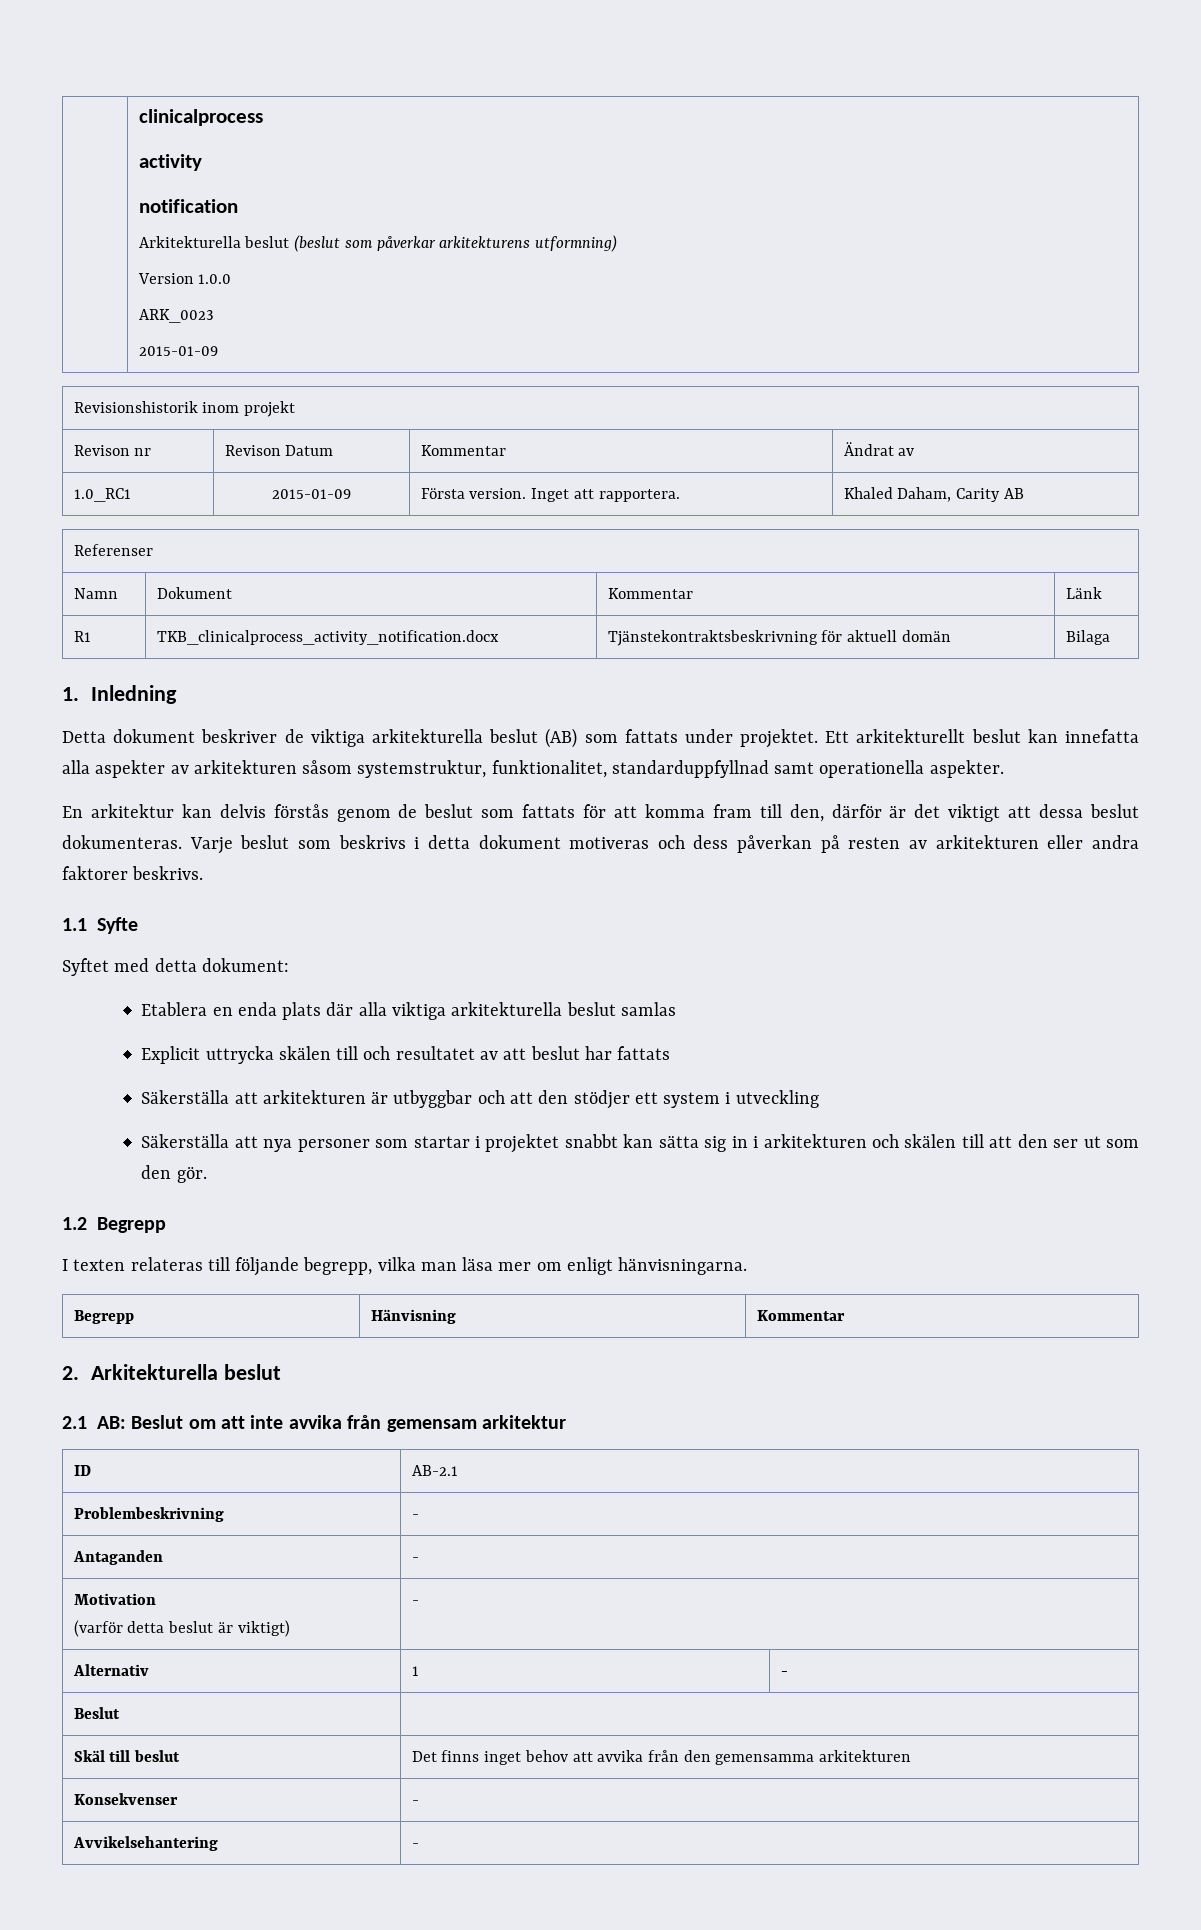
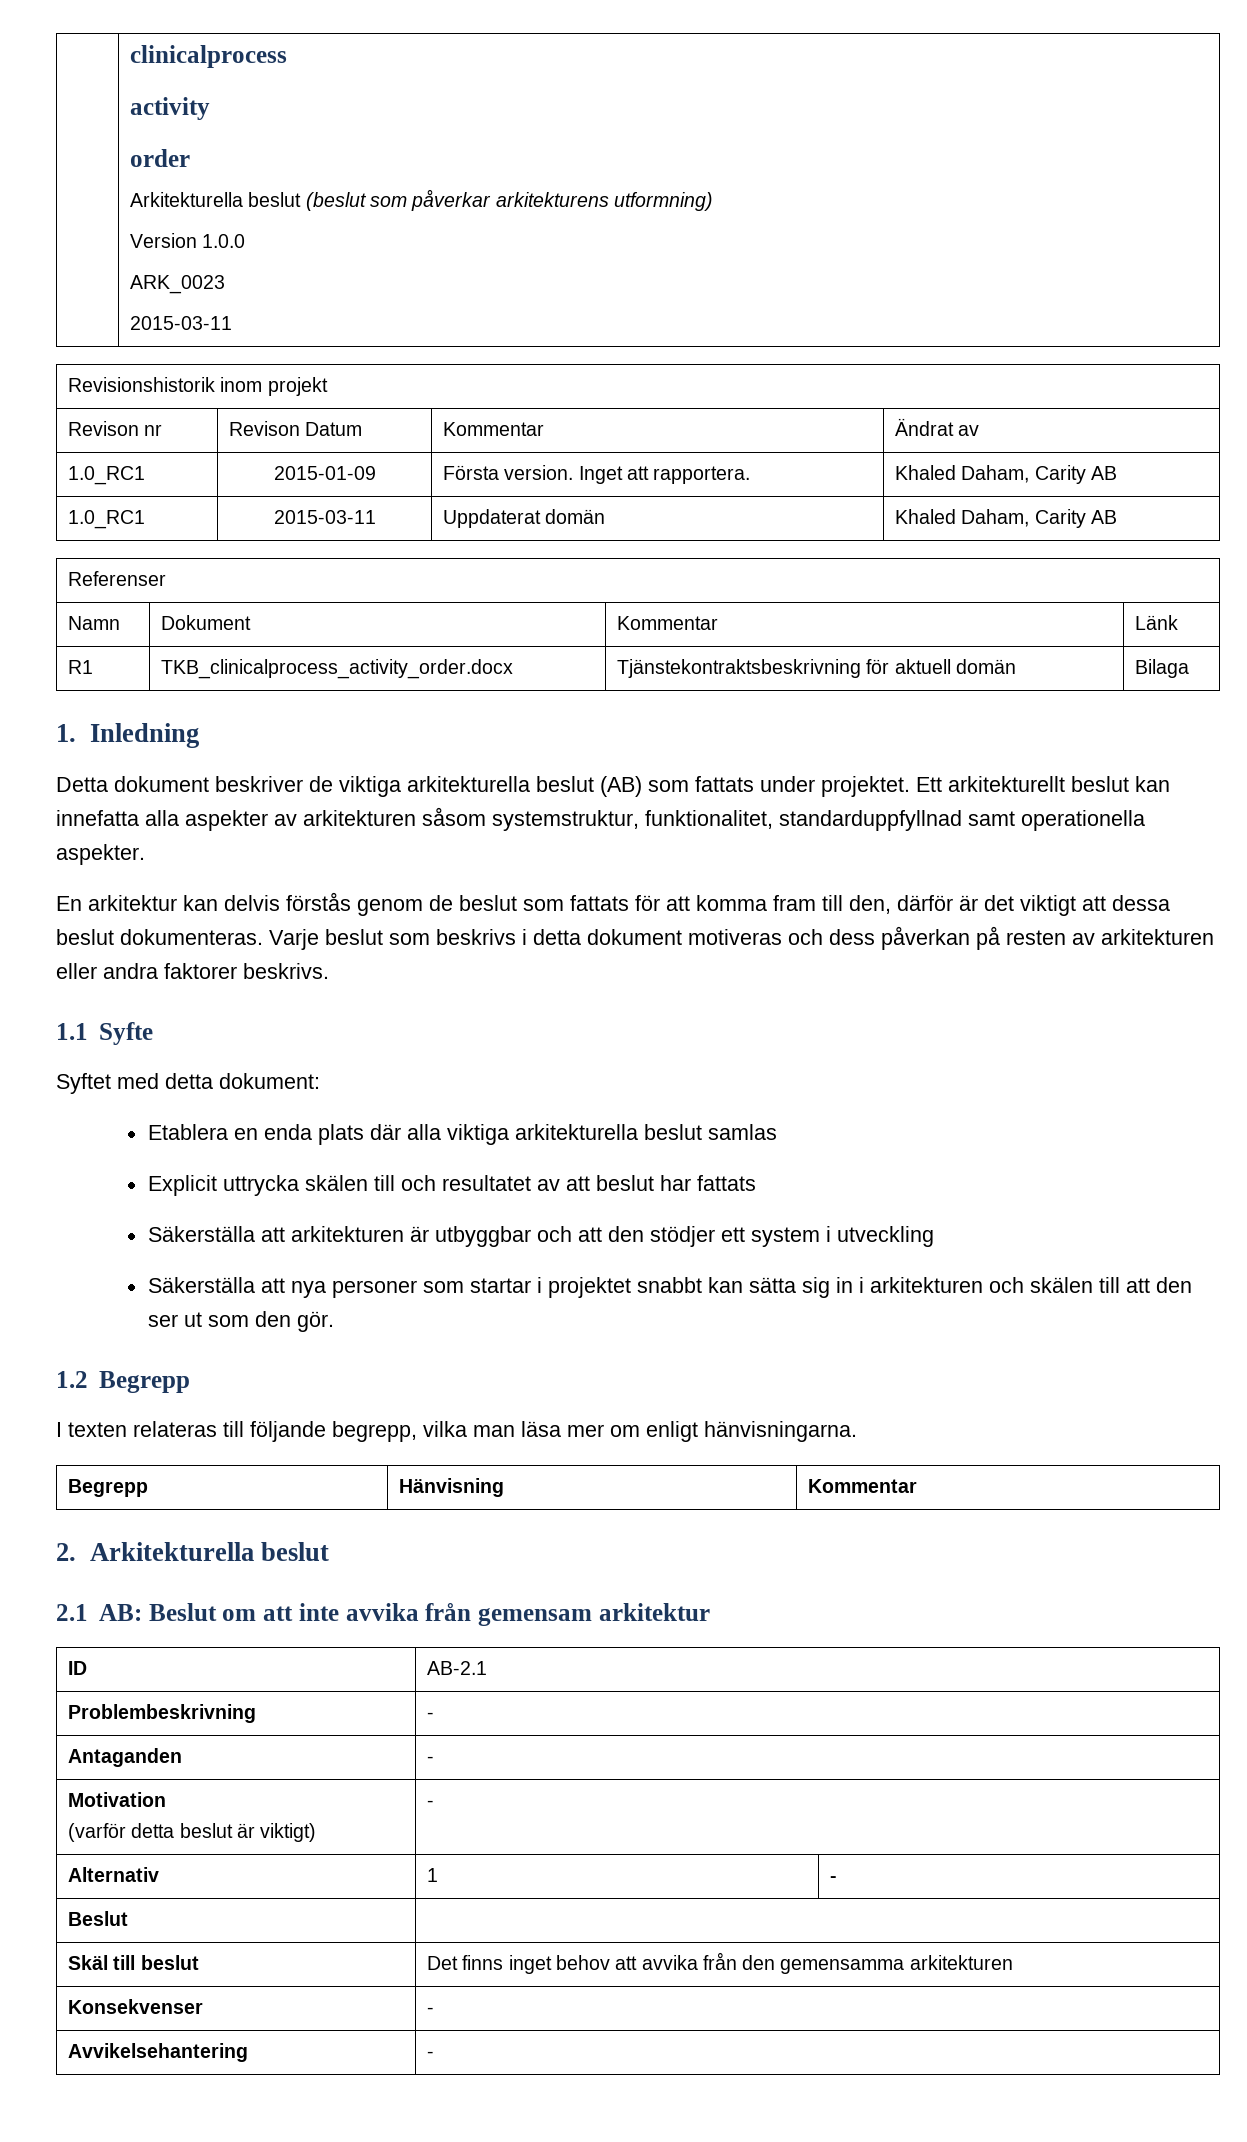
[138,199,238,213] notification -> [130,149,191,167] order
[138,346,218,356] 2015-01-09 -> [130,316,233,330] 2015-03-11
(1024, 493) none -> [68,510,146,529] [273,510,376,524] [443,509,606,528] [895,509,1117,528] // 1.0_RC1 | 2015-03-11 | Uppdaterat domän | Khaled Daham, Carity AB
[156,630,499,645] TKB_clinicalprocess_activity_notification.docx -> [161,659,514,679] TKB_clinicalprocess_activity_order.docx

